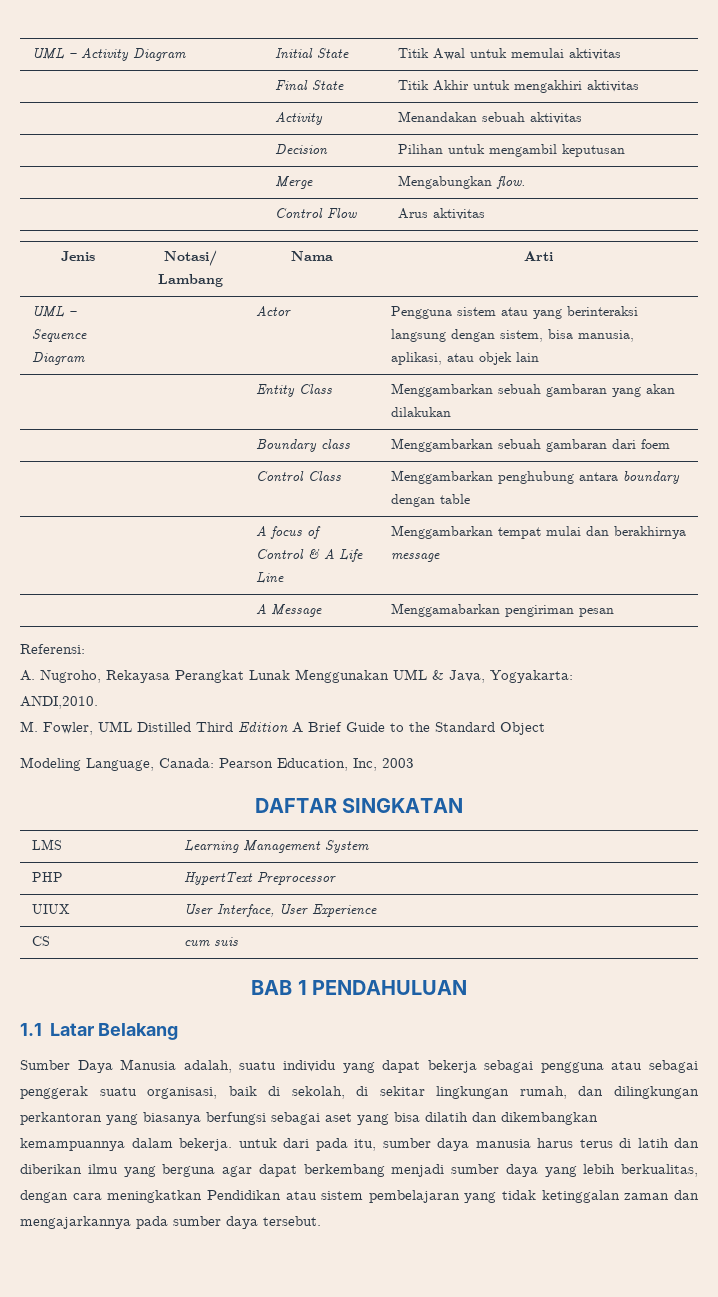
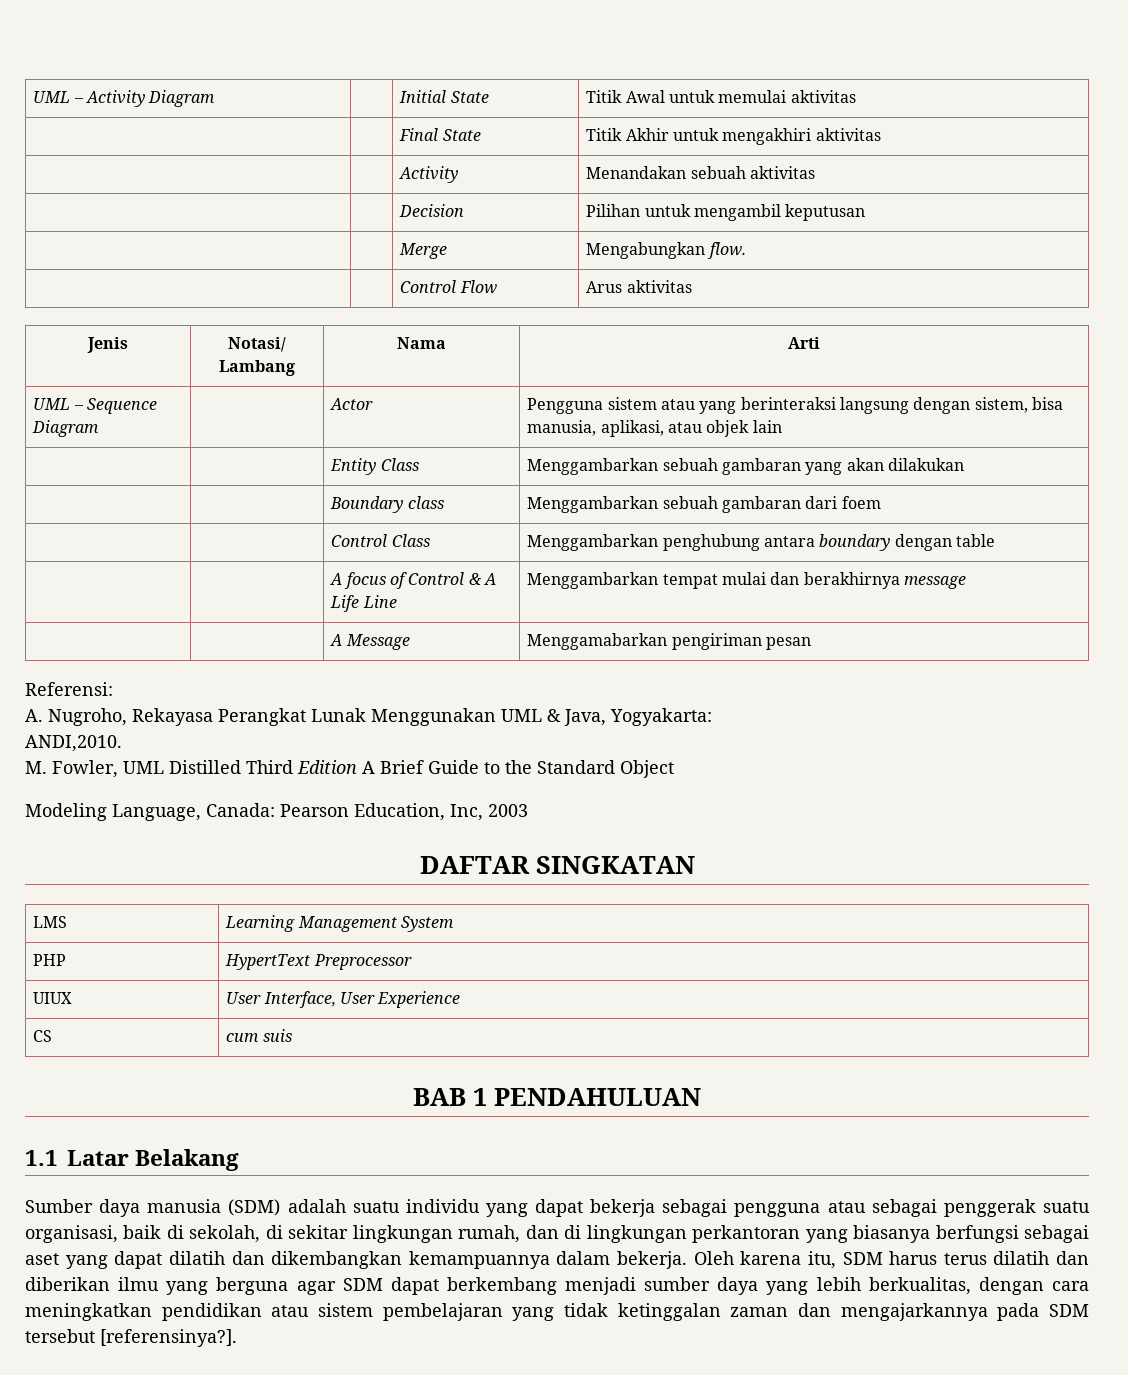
[77,1059,232,1073] Daya Manusia adalah, -> [99,1199,346,1217] daya manusia (SDM) adalah
[614,1086,699,1099] dilingkungan -> [564,1225,687,1243] di lingkungan
[394,1112,420,1122] bisa -> [114,1251,163,1269] dapat
[238,1138,669,1151] untuk dari pada itu, sumber daya manusia harus terus di latih -> [693,1251,1050,1269] Oleh karena itu, SDM harus terus dilatih
(252, 1171) none -> [342,1278,383,1291] SDM
[206,1190,281,1200] Pendidikan -> [161,1303,262,1321] pendidikan
[173,1216,321,1229] sumber daya tersebut. -> [1048,1304,1089,1317] [25,1329,237,1347] SDM tersebut [referensinya?].

